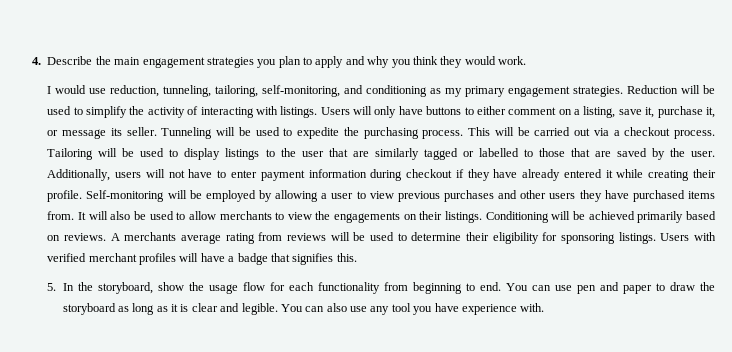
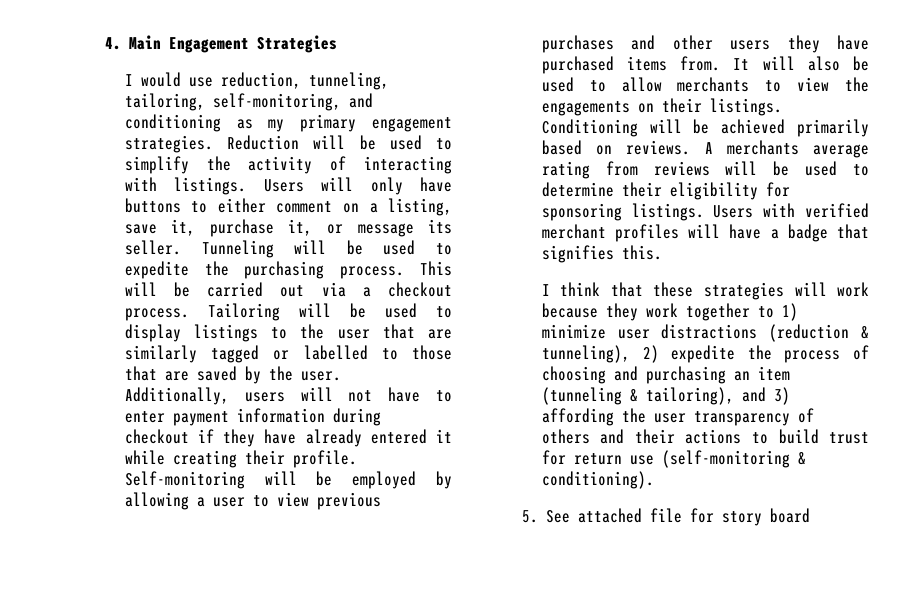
[47,56,527,68] Describe the main engagement strategies you plan to apply and why you think they would work. -> [129,35,338,53] Main Engagement Strategies
[47,282,716,294] [62,303,545,315] 5. In the storyboard, show the usage flow for each functionality from beginning to end. You can use pen and paper to draw the storyboard as long as it is clear and legible. You can also use any tool you have experience with. -> [541,282,869,300] [541,303,798,321] [541,324,869,342] [541,345,869,363] [541,366,790,384] [541,387,790,405] [541,408,814,426] [541,429,869,444] [541,450,806,468] [541,471,654,489] [521,508,811,526] I think that these strategies will work because they work together to 1) minimize user distractions (reduction & tunneling), 2) expedite the process of choosing and purchasing an item (tunneling & tailoring), and 3) affording the user transparency of others and their actions to build trust for return use (self-monitoring & conditioning). // 5. See attached file for story board

